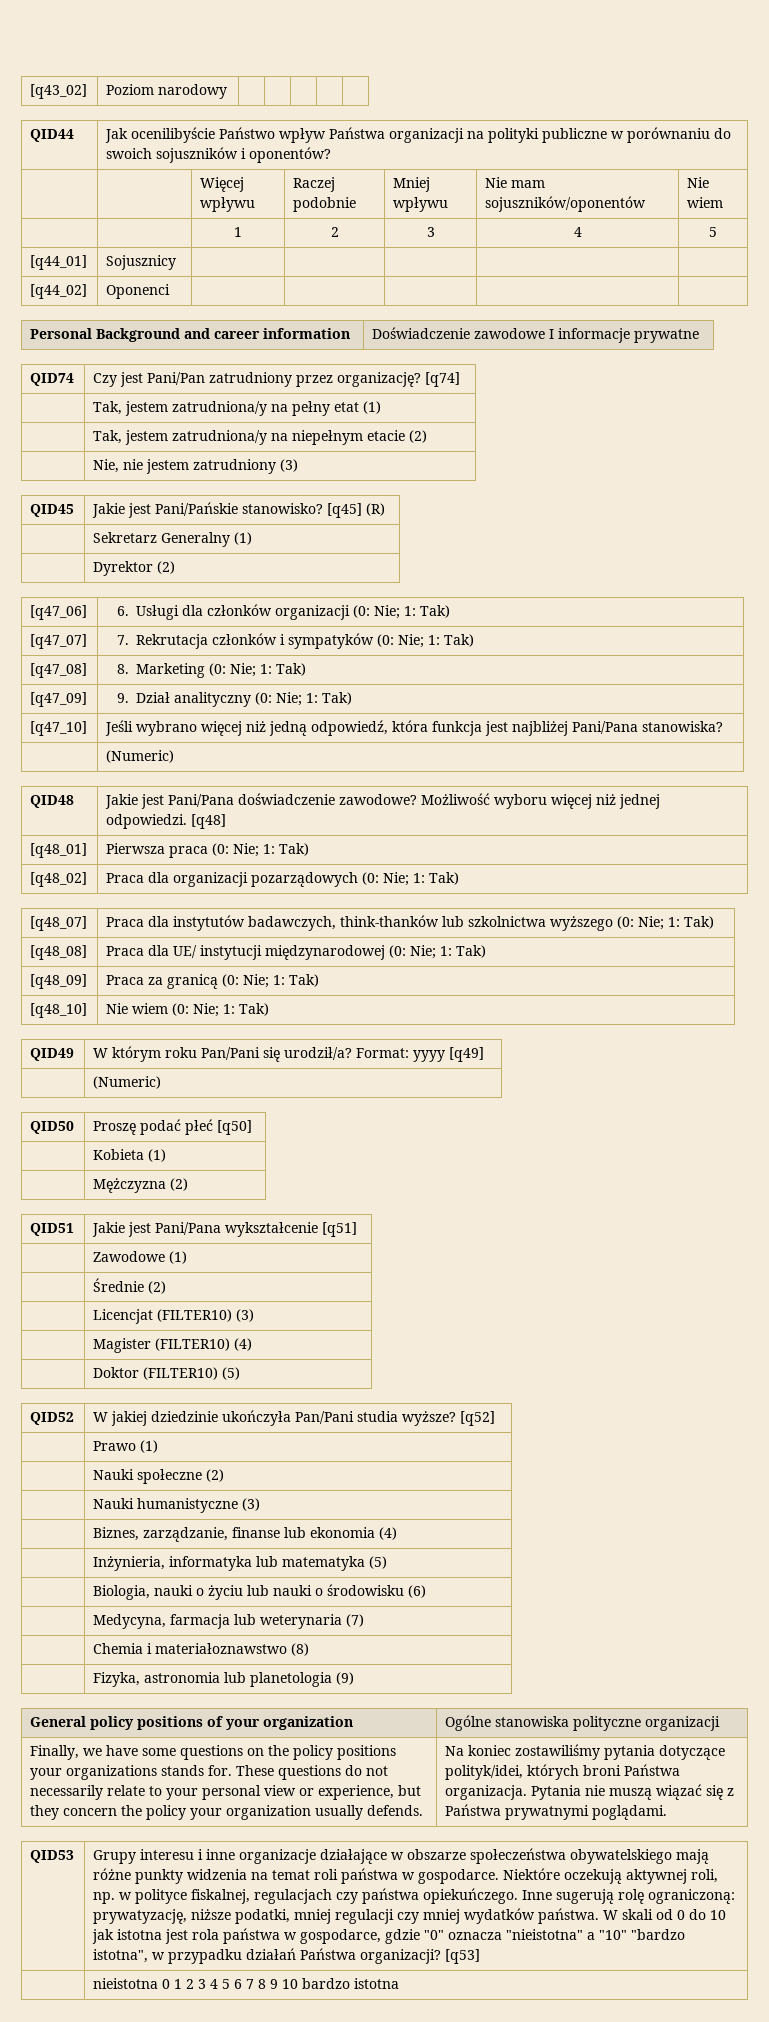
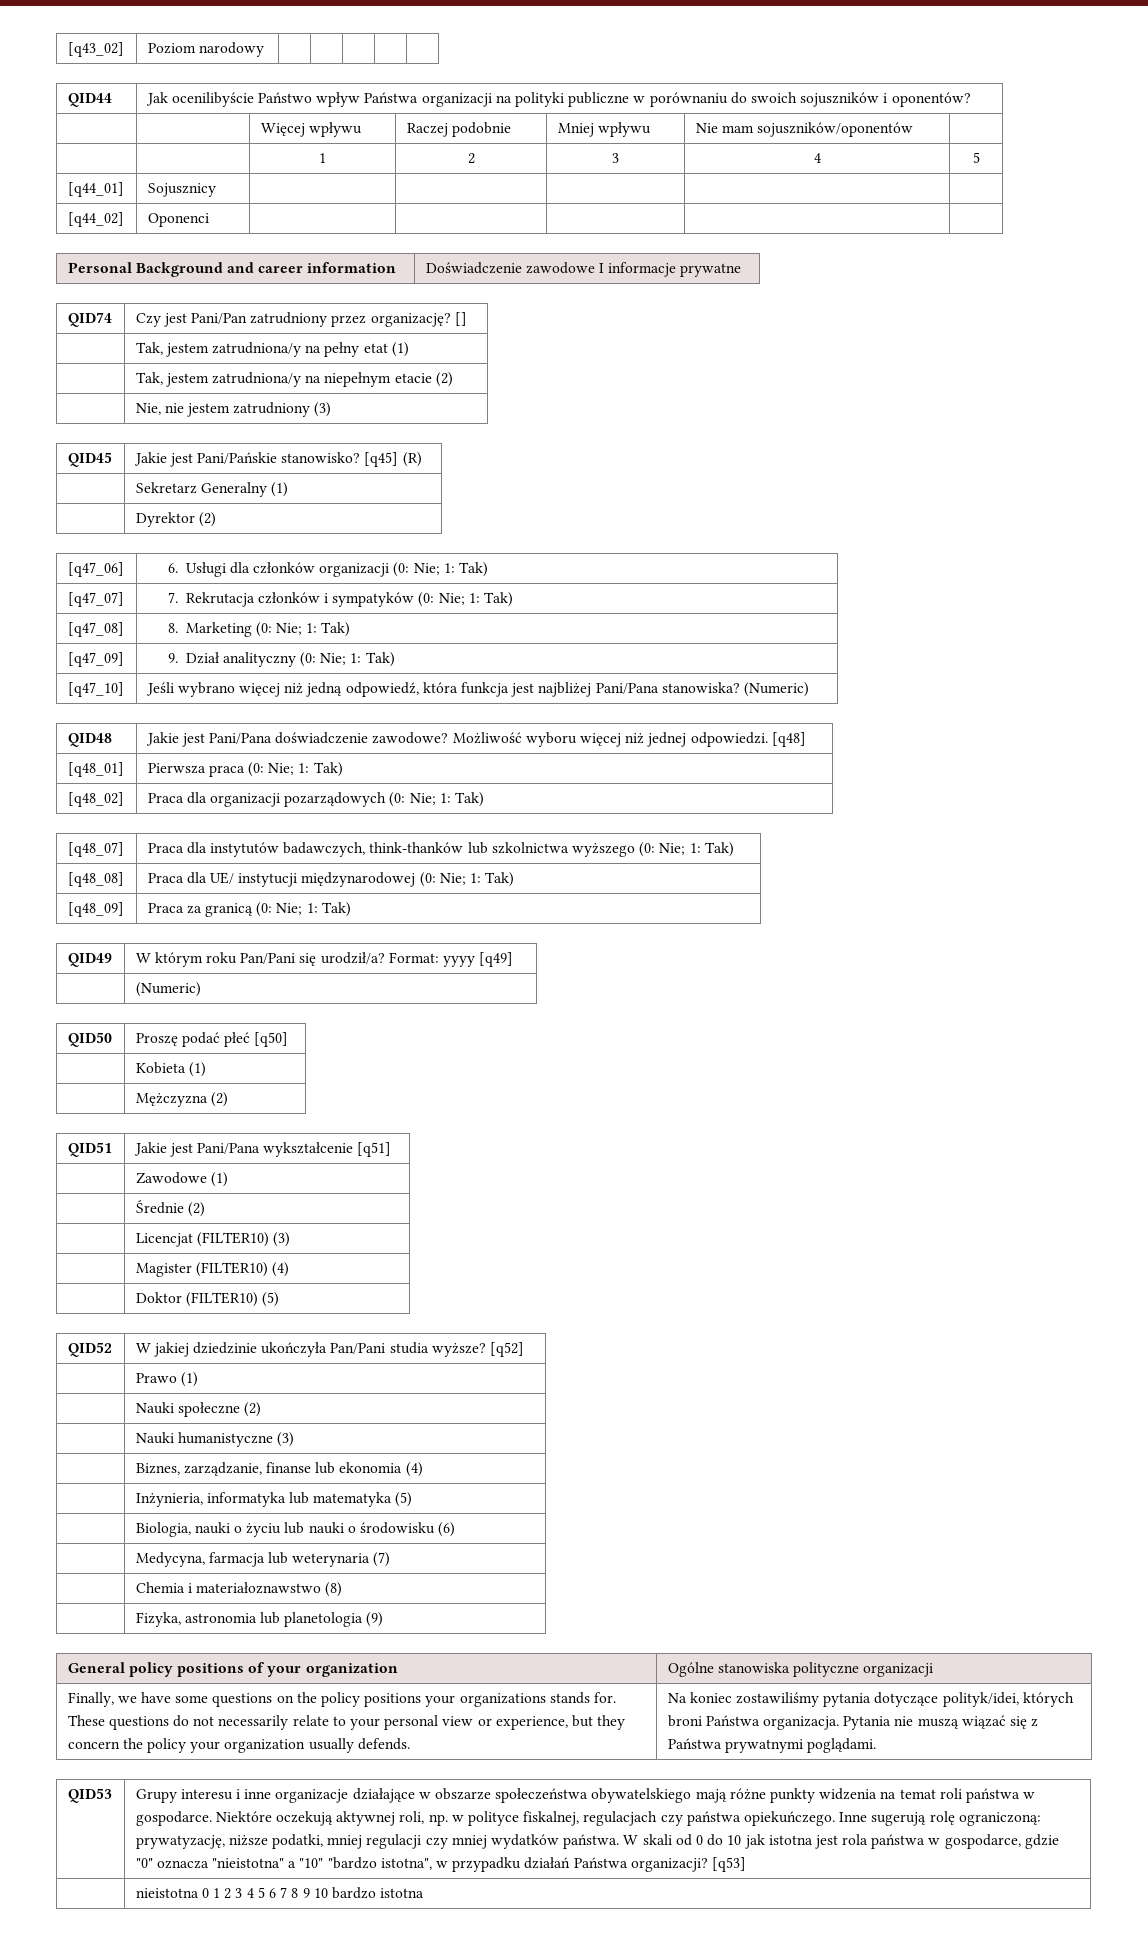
[687,177,710,188] [687,197,724,208] Nie wiem -> (914, 129) none
[425,372,461,387] [q74] -> [454,312,467,326] []
(724, 726) // | -> (740, 687) none
[30,1003,88,1018] [106,1003,270,1017] // [q48_10] | Nie wiem (0: Nie; 1: Tak) -> (351, 909) none

